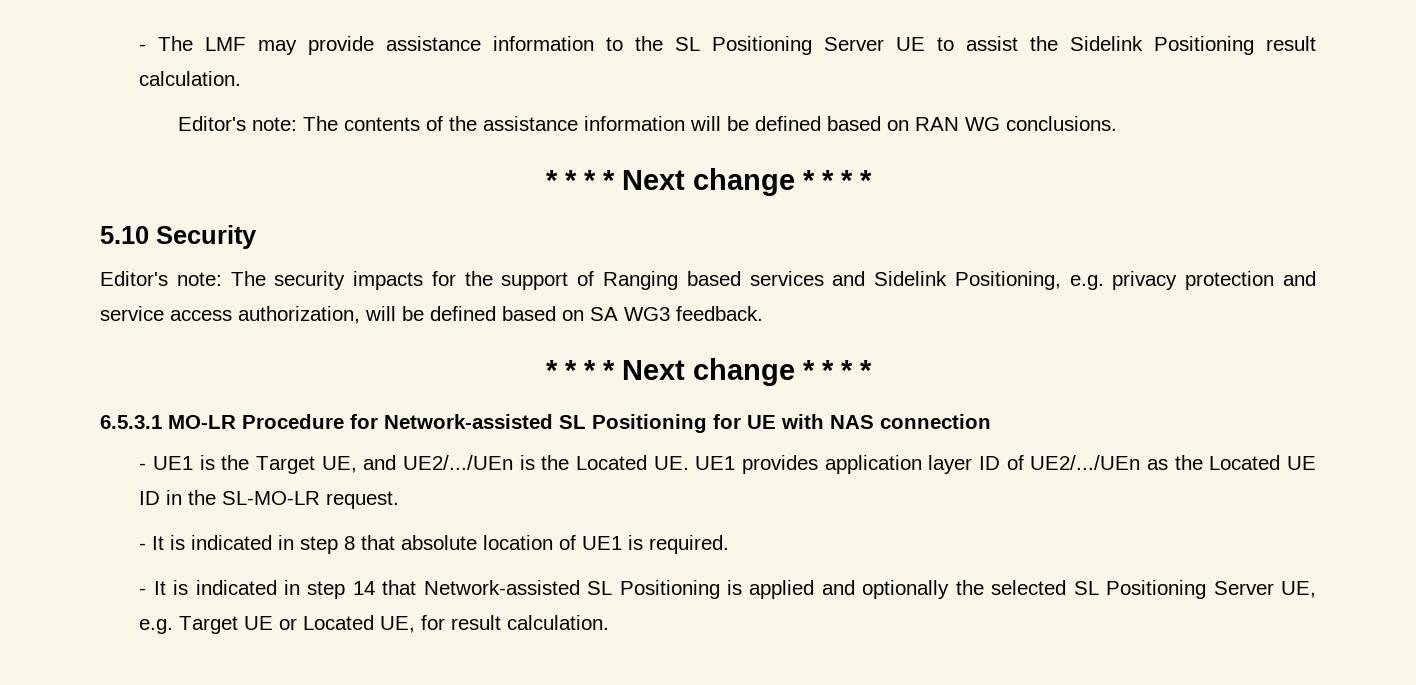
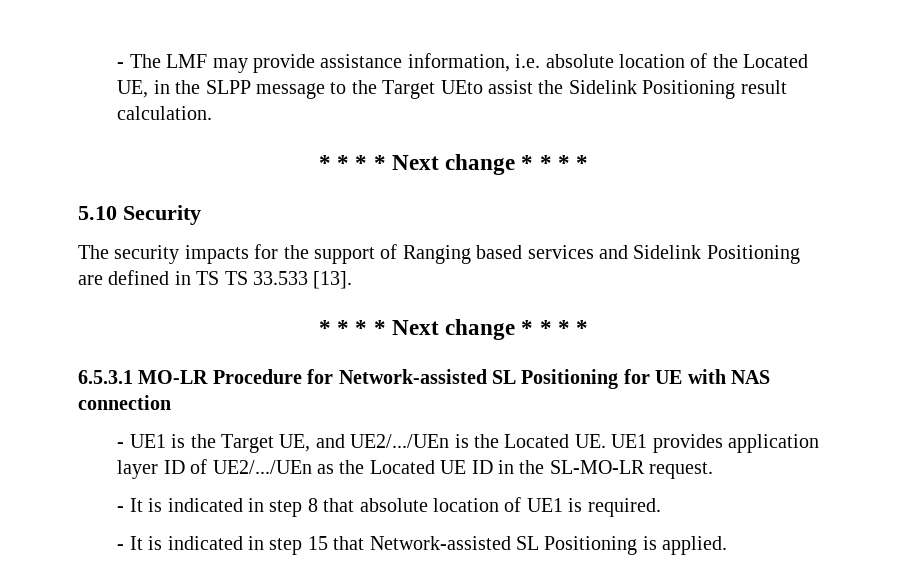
[493,36,955,55] information to the SL Positioning Server UE to -> [407,53,809,72] [117,80,483,99] information, i.e. absolute location of the Located UE, in the SLPP message to the Target UEto
[178,116,1118,131] // Editor's note: The contents of the assistance information will be defined based on RAN WG conclusions. -> (213, 113) none
[100,271,222,286] Editor's note: -> (201, 215) none
[954,271,1317,290] [100,306,763,324] Positioning, e.g. privacy protection and service access authorization, will be defined based on SA WG3 feedback. -> [706,245,800,264] [78,270,353,289] Positioning are defined in TS TS 33.533 [13].
[352,581,375,595] 14 -> [307,536,328,550] 15
[749,580,1316,599] [139,615,610,634] applied and optionally the selected SL Positioning Server UE, e.g. Target UE or Located UE, for result calculation. -> [662,536,728,555] applied.

